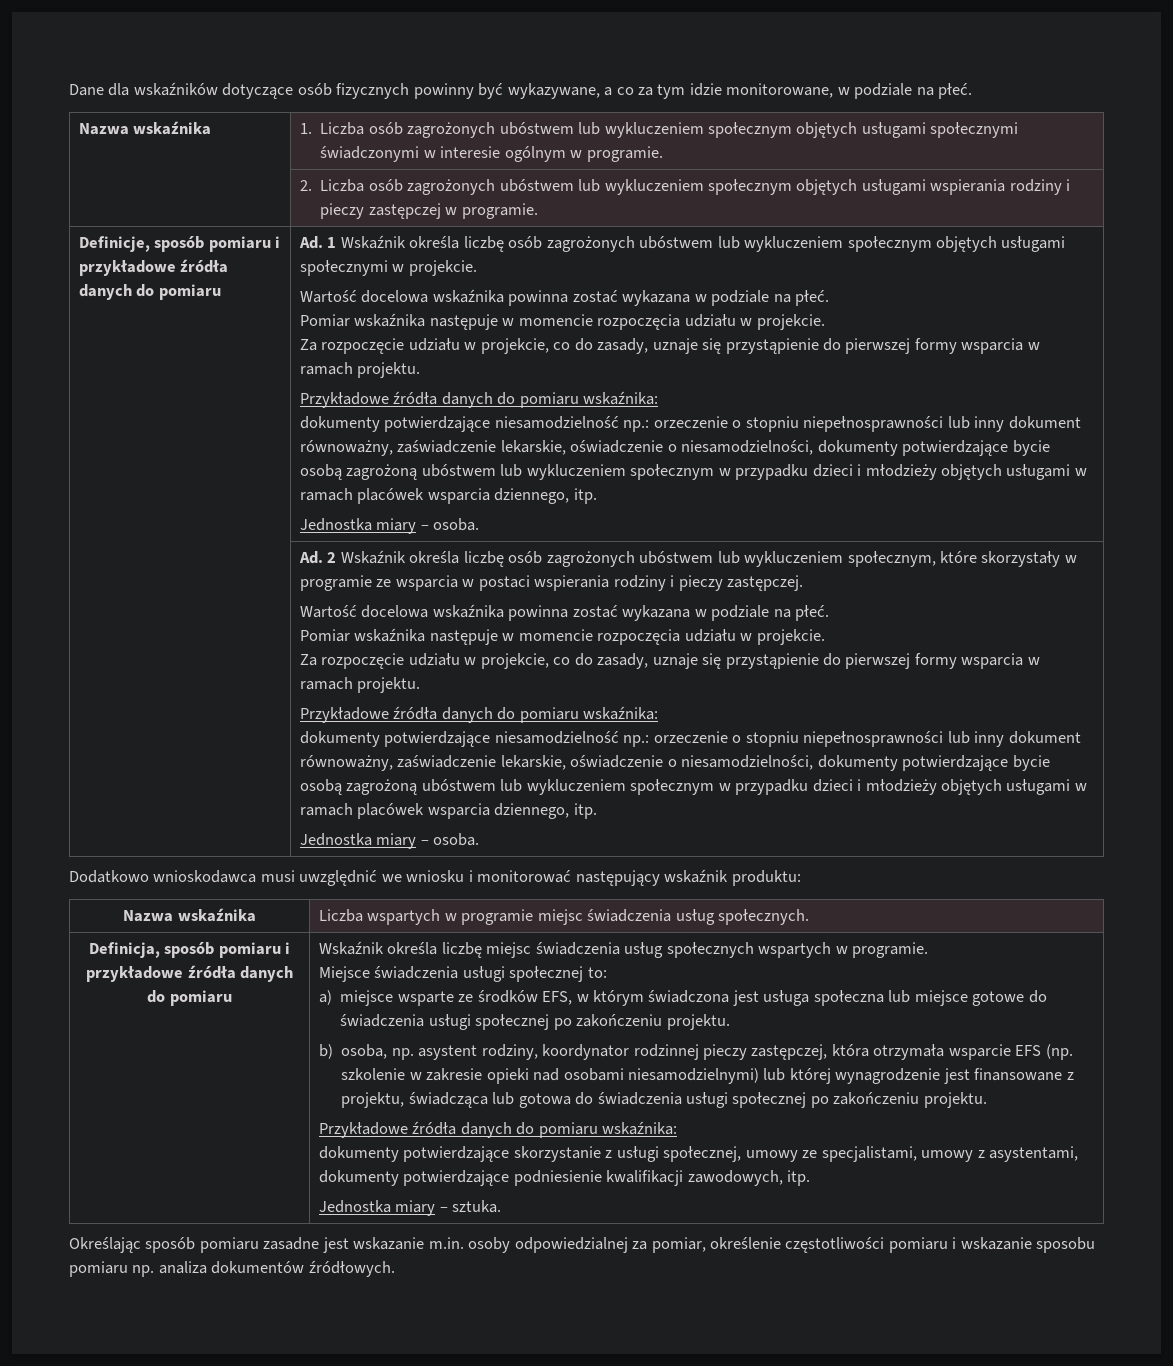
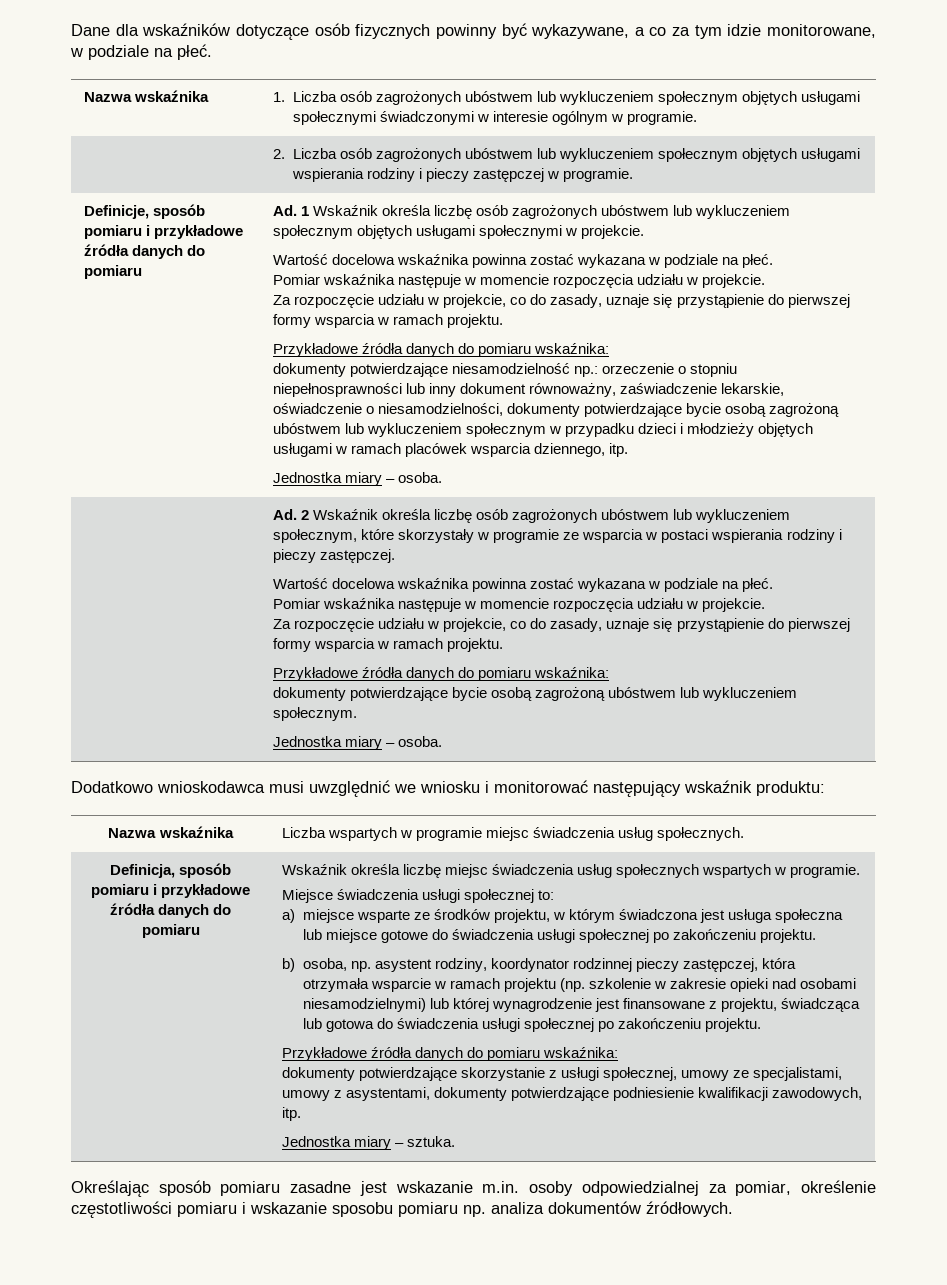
[494,731,1081,747] [300,755,1050,771] [300,779,1087,795] [300,803,597,819] niesamodzielność np.: orzeczenie o stopniu niepełnosprawności lub inny dokument równoważny, zaświadczenie lekarskie, oświadczenie o niesamodzielności, dokumenty potwierdzające bycie osobą zagrożoną ubóstwem lub wykluczeniem społecznym w przypadku dzieci i młodzieży objętych usługami w ramach placówek wsparcia dziennego, itp. -> [452,687,798,701] [272,707,357,721] bycie osobą zagrożoną ubóstwem lub wykluczeniem społecznym.
[542,991,573,1005] EFS, -> [493,909,550,923] projektu,
[1015,1045,1042,1056] EFS -> [433,978,556,992] w ramach projektu

